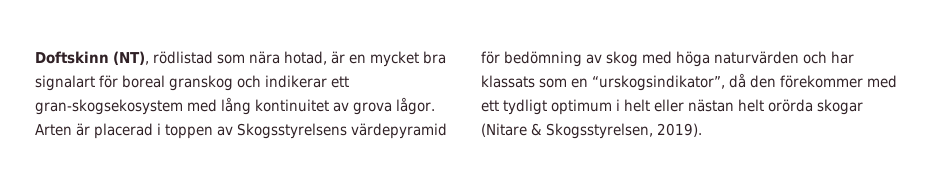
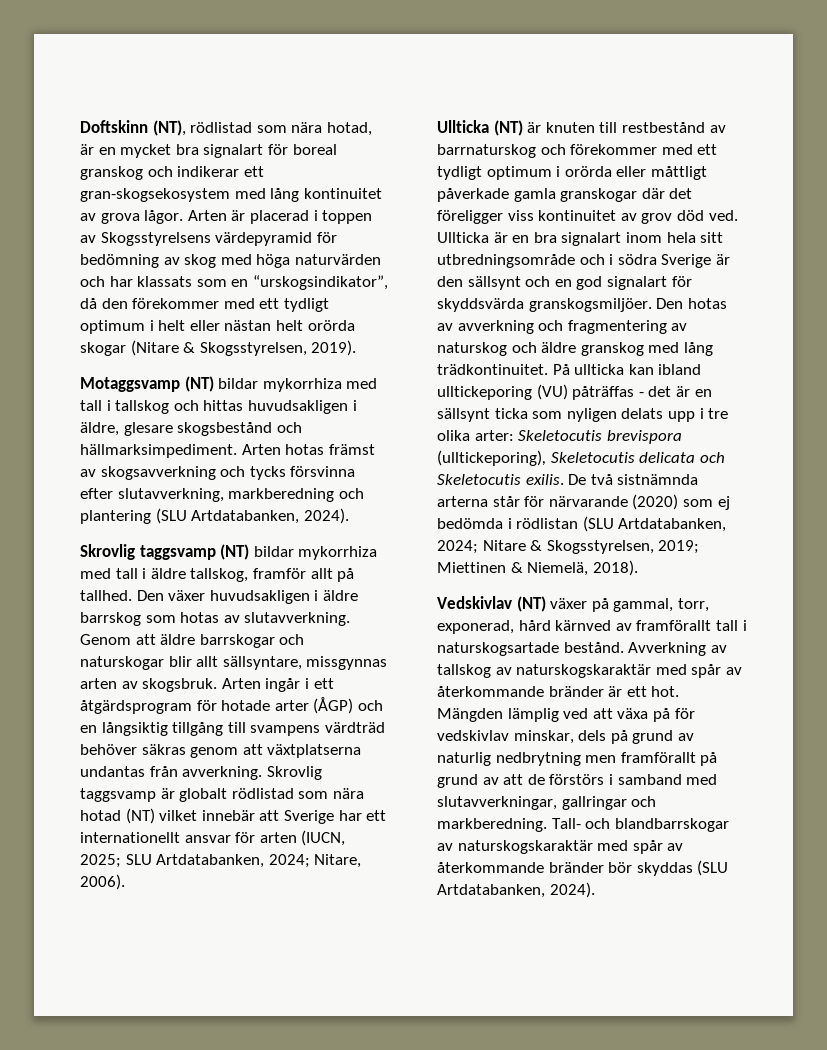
(703, 130) none -> [80,376,378,392] [80,400,357,414] [80,422,302,436] [80,444,375,458] [80,466,356,480] [80,488,364,502] [80,508,349,524] [80,544,378,560] [80,568,355,582] [80,590,358,604] [80,612,351,626] [80,634,305,648] [80,656,388,670] [80,678,334,692] [80,697,383,714] [80,722,385,736] [80,744,362,758] [80,766,322,780] [80,788,364,802] [80,808,387,824] [80,830,346,846] [80,854,362,868] [80,874,125,890] [437,120,726,136] [437,144,718,158] [437,166,707,180] [437,188,693,202] [437,210,738,224] [437,232,724,246] [437,254,730,268] [437,276,692,290] [437,298,727,312] [437,320,688,334] [437,342,713,356] [437,364,702,375] [437,384,712,400] [437,408,729,422] [437,430,682,444] [437,450,725,466] [437,474,699,485] [437,494,730,510] [437,516,727,532] [437,540,700,554] [437,560,638,576] [437,596,709,612] [437,620,747,634] [437,642,727,656] [437,664,742,678] [437,686,680,697] [437,708,695,722] [437,730,694,744] [437,752,718,766] [437,774,718,788] [437,796,657,810] [437,818,729,832] [437,840,684,854] [437,860,729,876] [437,882,595,898] // Motaggsvamp (NT) bildar mykorrhiza med tall i tallskog och hittas huvudsakligen i äldre, glesare skogsbestånd och hällmarksimpediment. Arten hotas främst av skogsavverkning och tycks försvinna efter slutavverkning, markberedning och plantering (SLU Artdatabanken, 2024). // Skrovlig taggsvamp (NT) bildar mykorrhiza med tall i äldre tallskog, framför allt på tallhed. Den växer huvudsakligen i äldre barrskog som hotas av slutavverkning. Genom att äldre barrskogar och naturskogar blir allt sällsyntare, missgynnas arten av skogsbruk. Arten ingår i ett åtgärdsprogram för hotade arter (ÅGP) och en långsiktig tillgång till svampens värdträd behöver säkras genom att växtplatserna undantas från avverkning. Skrovlig taggsvamp är globalt rödlistad som nära hotad (NT) vilket innebär att Sverige har ett internationellt ansvar för arten (IUCN, 2025; SLU Artdatabanken, 2024; Nitare, 2006). // Ullticka (NT) är knuten till restbestånd av barrnaturskog och förekommer med ett tydligt optimum i orörda eller måttligt påverkade gamla granskogar där det föreligger viss kontinuitet av grov död ved. Ullticka är en bra signalart inom hela sitt utbredningsområde och i södra Sverige är den sällsynt och en god signalart för skyddsvärda granskogsmiljöer. Den hotas av avverkning och fragmentering av naturskog och äldre granskog med lång trädkontinuitet. På ullticka kan ibland ulltickeporing (VU) påträffas - det är en sällsynt ticka som nyligen delats upp i tre olika arter: Skeletocutis brevispora (ulltickeporing), Skeletocutis delicata och Skeletocutis exilis. De två sistnämnda arterna står för närvarande (2020) som ej bedömda i rödlistan (SLU Artdatabanken, 2024; Nitare & Skogsstyrelsen, 2019; Miettinen & Niemelä, 2018). // Vedskivlav (NT) växer på gammal, torr, exponerad, hård kärnved av framförallt tall i naturskogsartade bestånd. Avverkning av tallskog av naturskogskaraktär med spår av återkommande bränder är ett hot. Mängden lämplig ved att växa på för vedskivlav minskar, dels på grund av naturlig nedbrytning men framförallt på grund av att de förstörs i samband med slutavverkningar, gallringar och markberedning. Tall- och blandbarrskogar av naturskogskaraktär med spår av återkommande bränder bör skyddas (SLU Artdatabanken, 2024).

